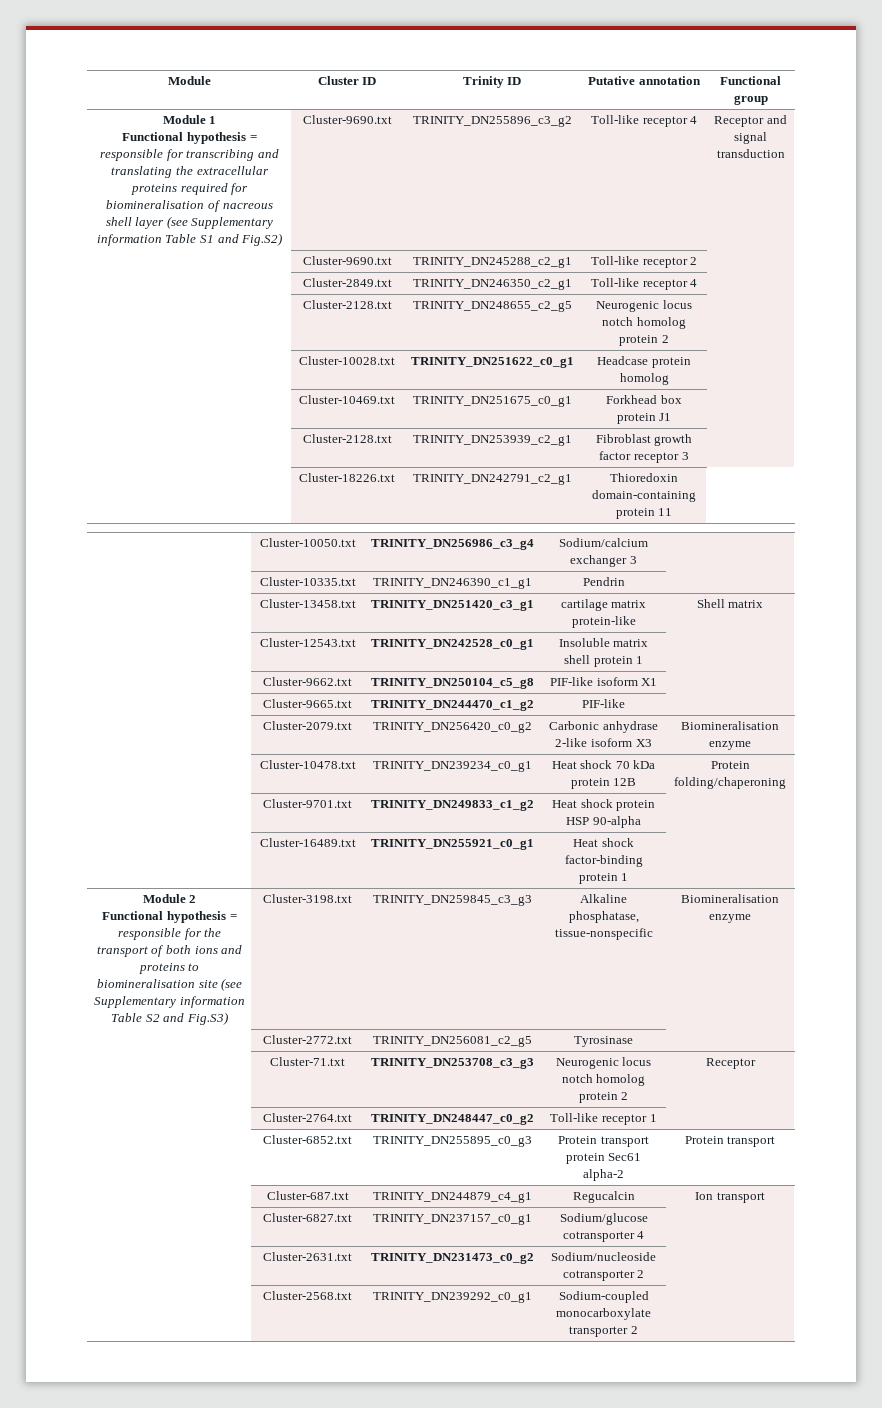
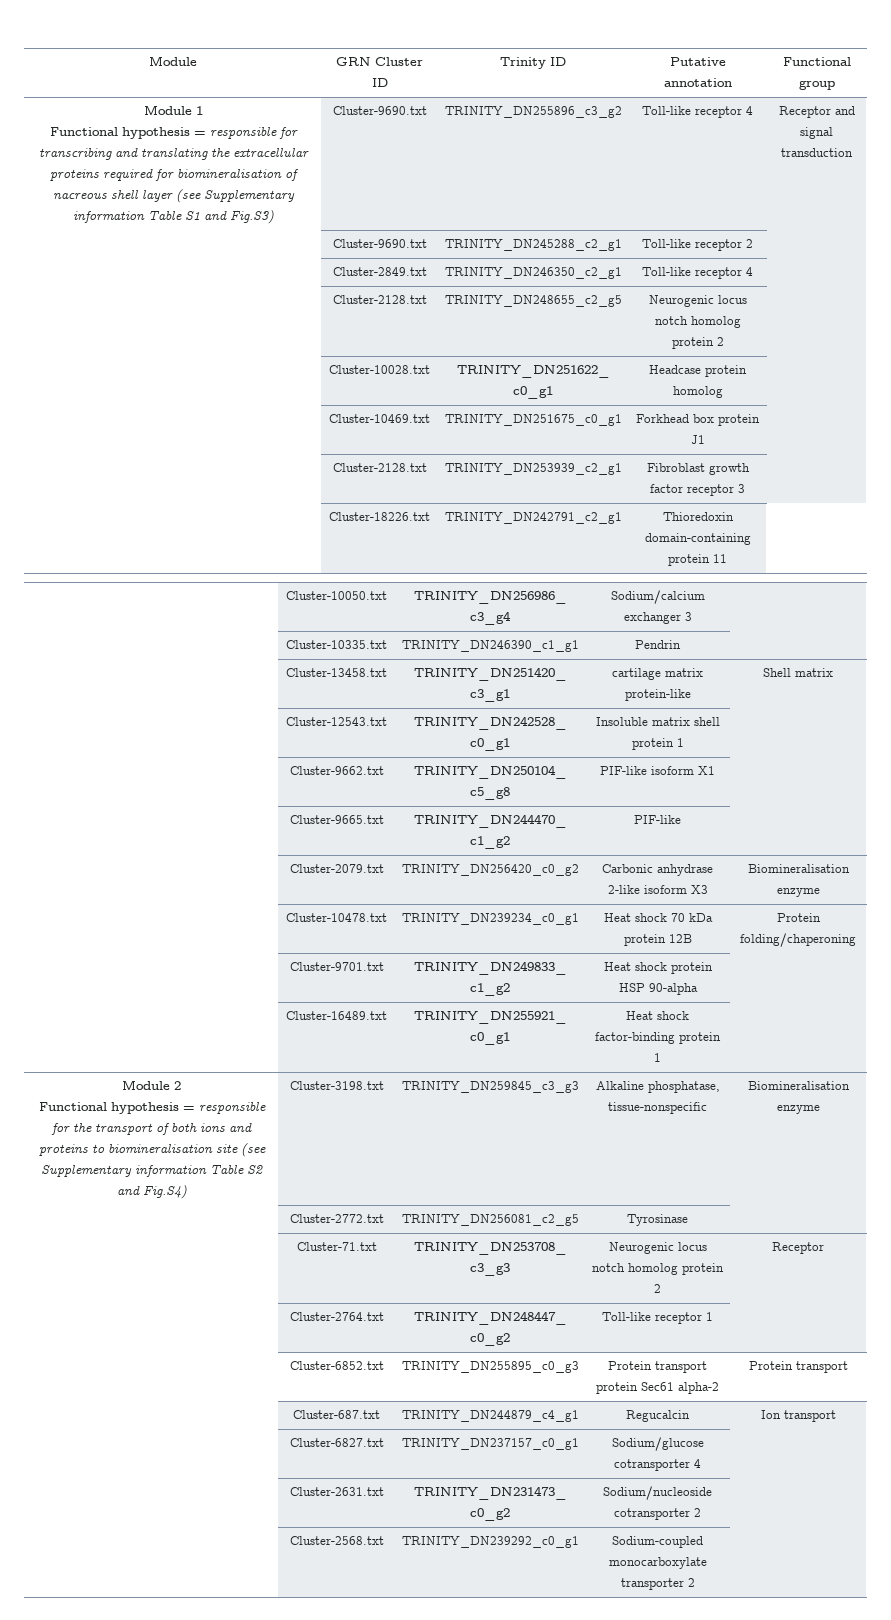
[168,76,211,85] Module | -> [149,56,197,66] [336,57,371,66] Module | GRN
[241,233,283,246] Fig.S2) -> [229,210,274,224] Fig.S3)
[186,1012,228,1025] Fig.S3) -> [142,1185,187,1199] Fig.S4)

